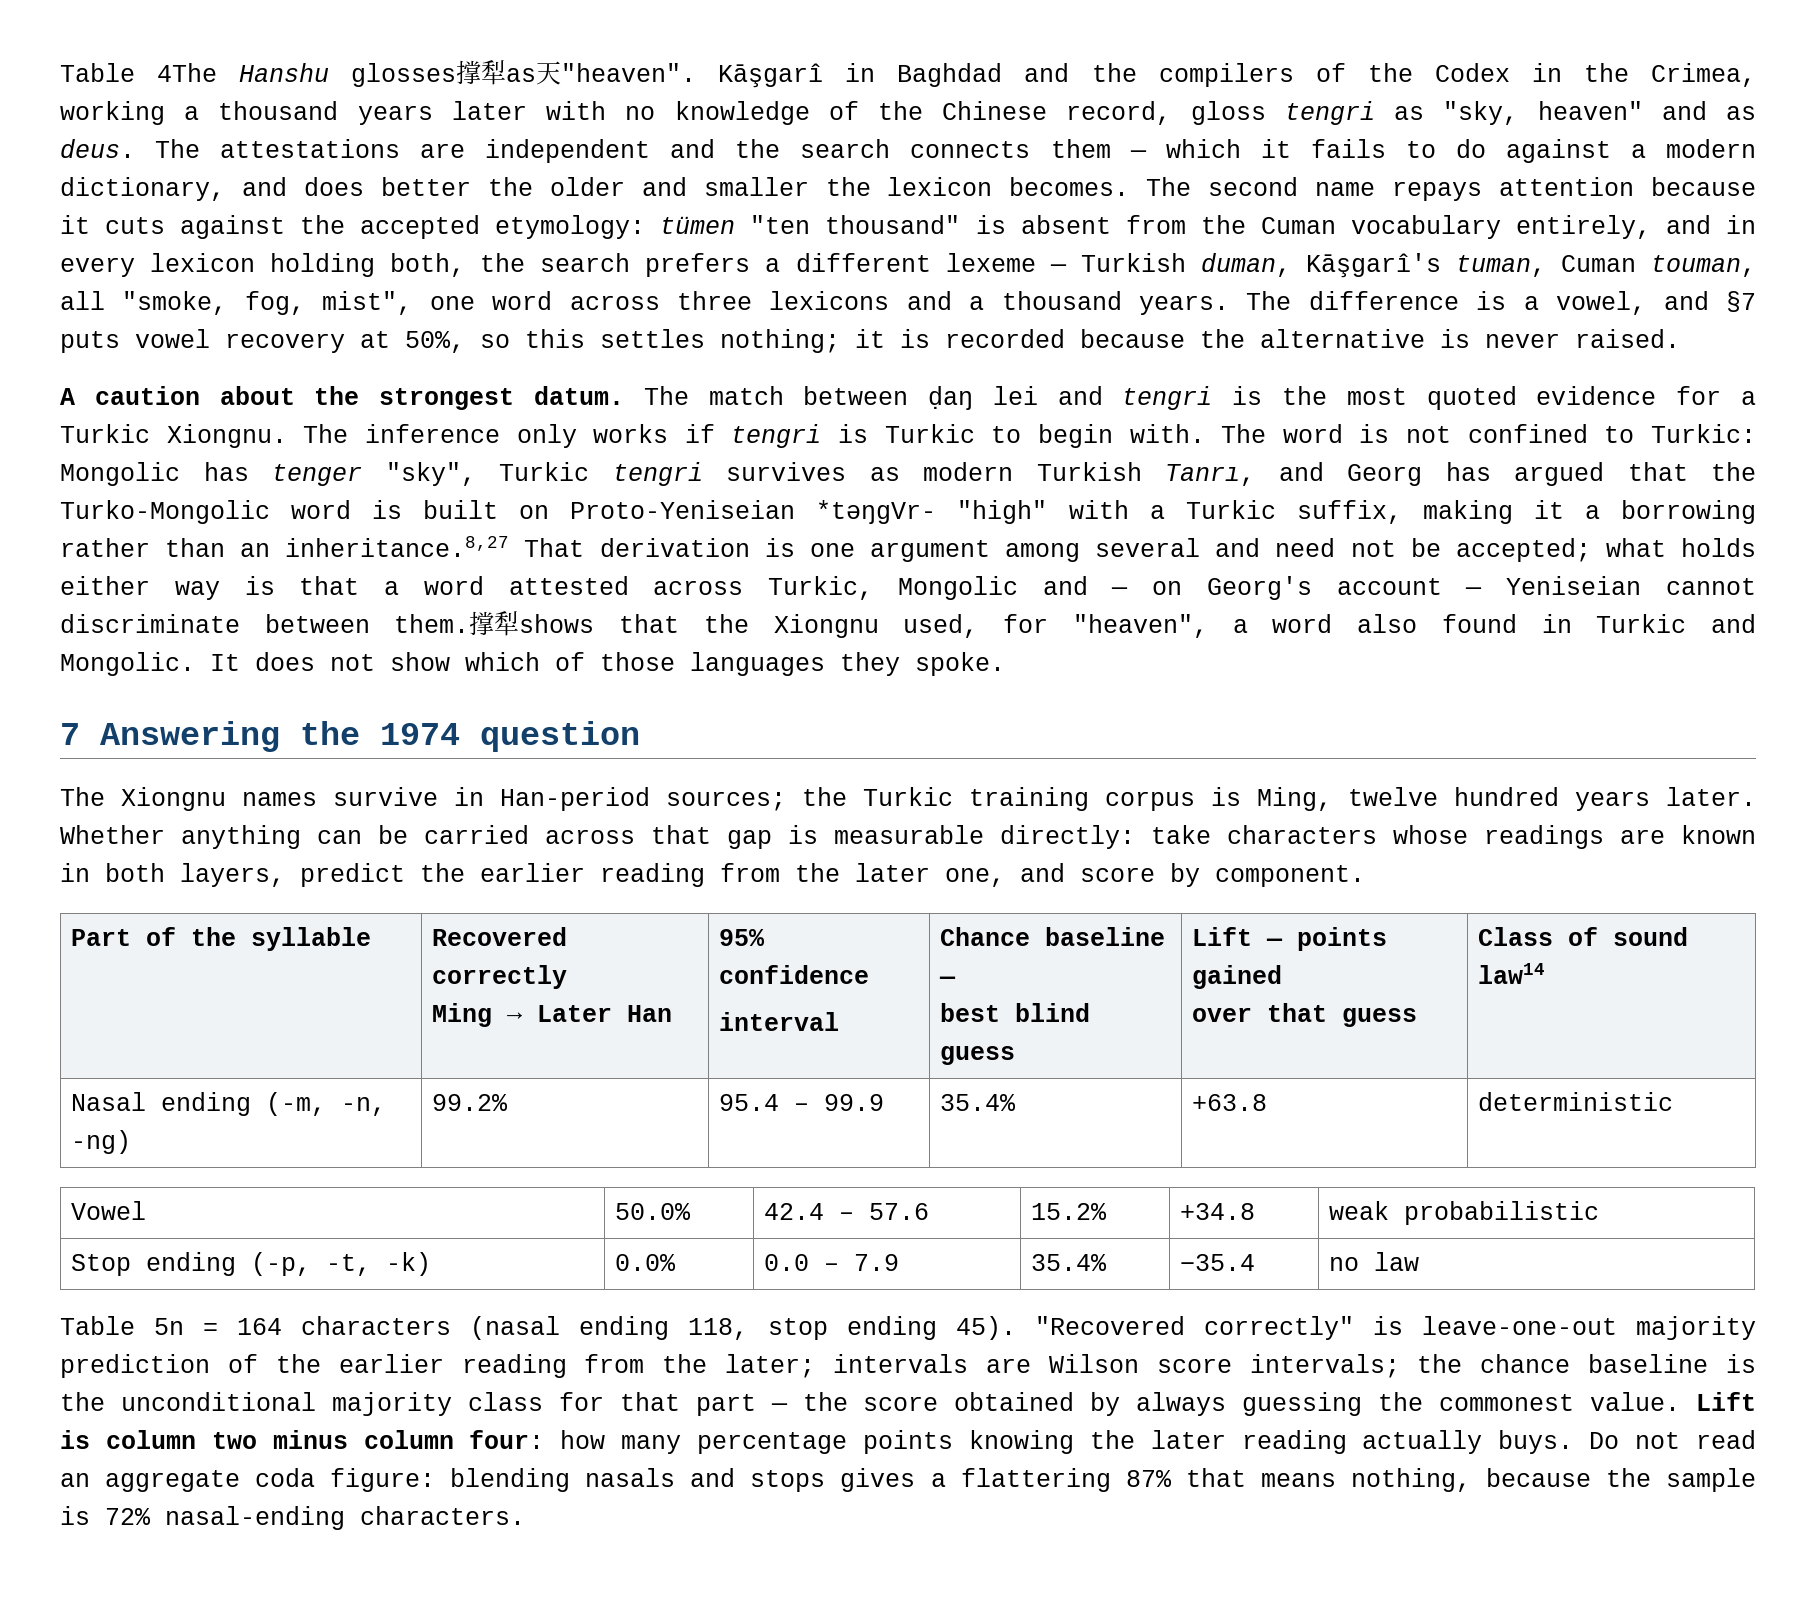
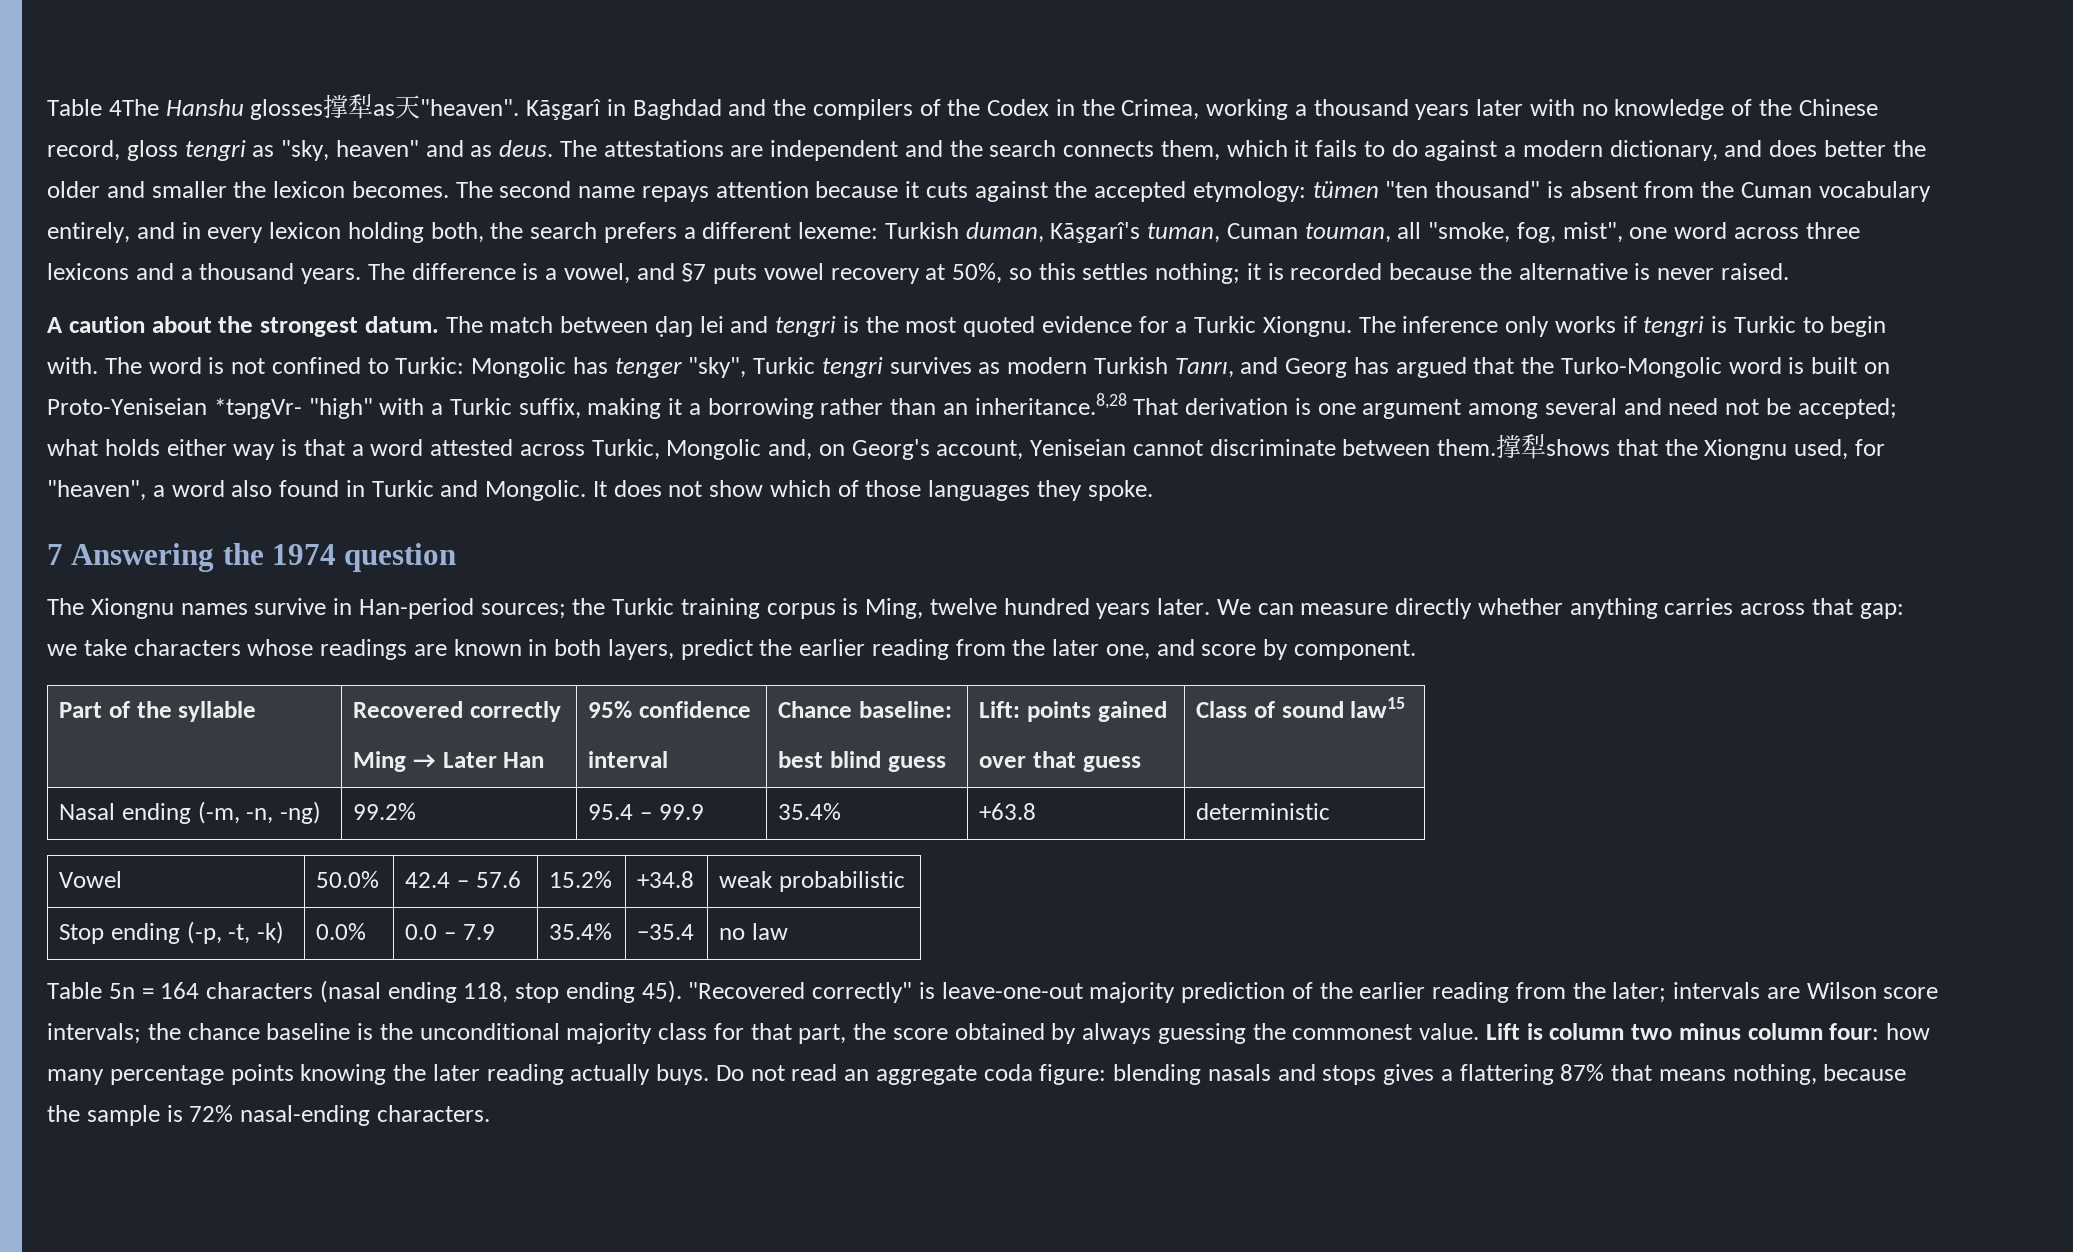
[1050,139,1147,158] them — -> [1160,140,1220,161] them,
[945,253,1067,272] lexeme — -> [798,222,878,239] lexeme:
[285,536,510,557] inheritance.8,27 -> [974,393,1127,415] inheritance.8,28
[1042,576,1483,600] and — on Georg's account — -> [768,439,1024,460] and, on Georg's account,
[60,825,1135,849] Whether anything can be carried across that gap is measurable directly: -> [1216,598,1904,619] [47,644,77,656] We can measure directly whether anything carries across that gap: we
[1044,927,1165,946] [938,976,956,984] baseline — -> [858,701,952,718] baseline:
[1191,927,1283,946] Lift — -> [979,701,1021,718] Lift:
[1477,963,1545,984] law14 -> [1350,697,1406,718] law15
[695,1394,788,1416] part — -> [798,1024,847,1044] part,

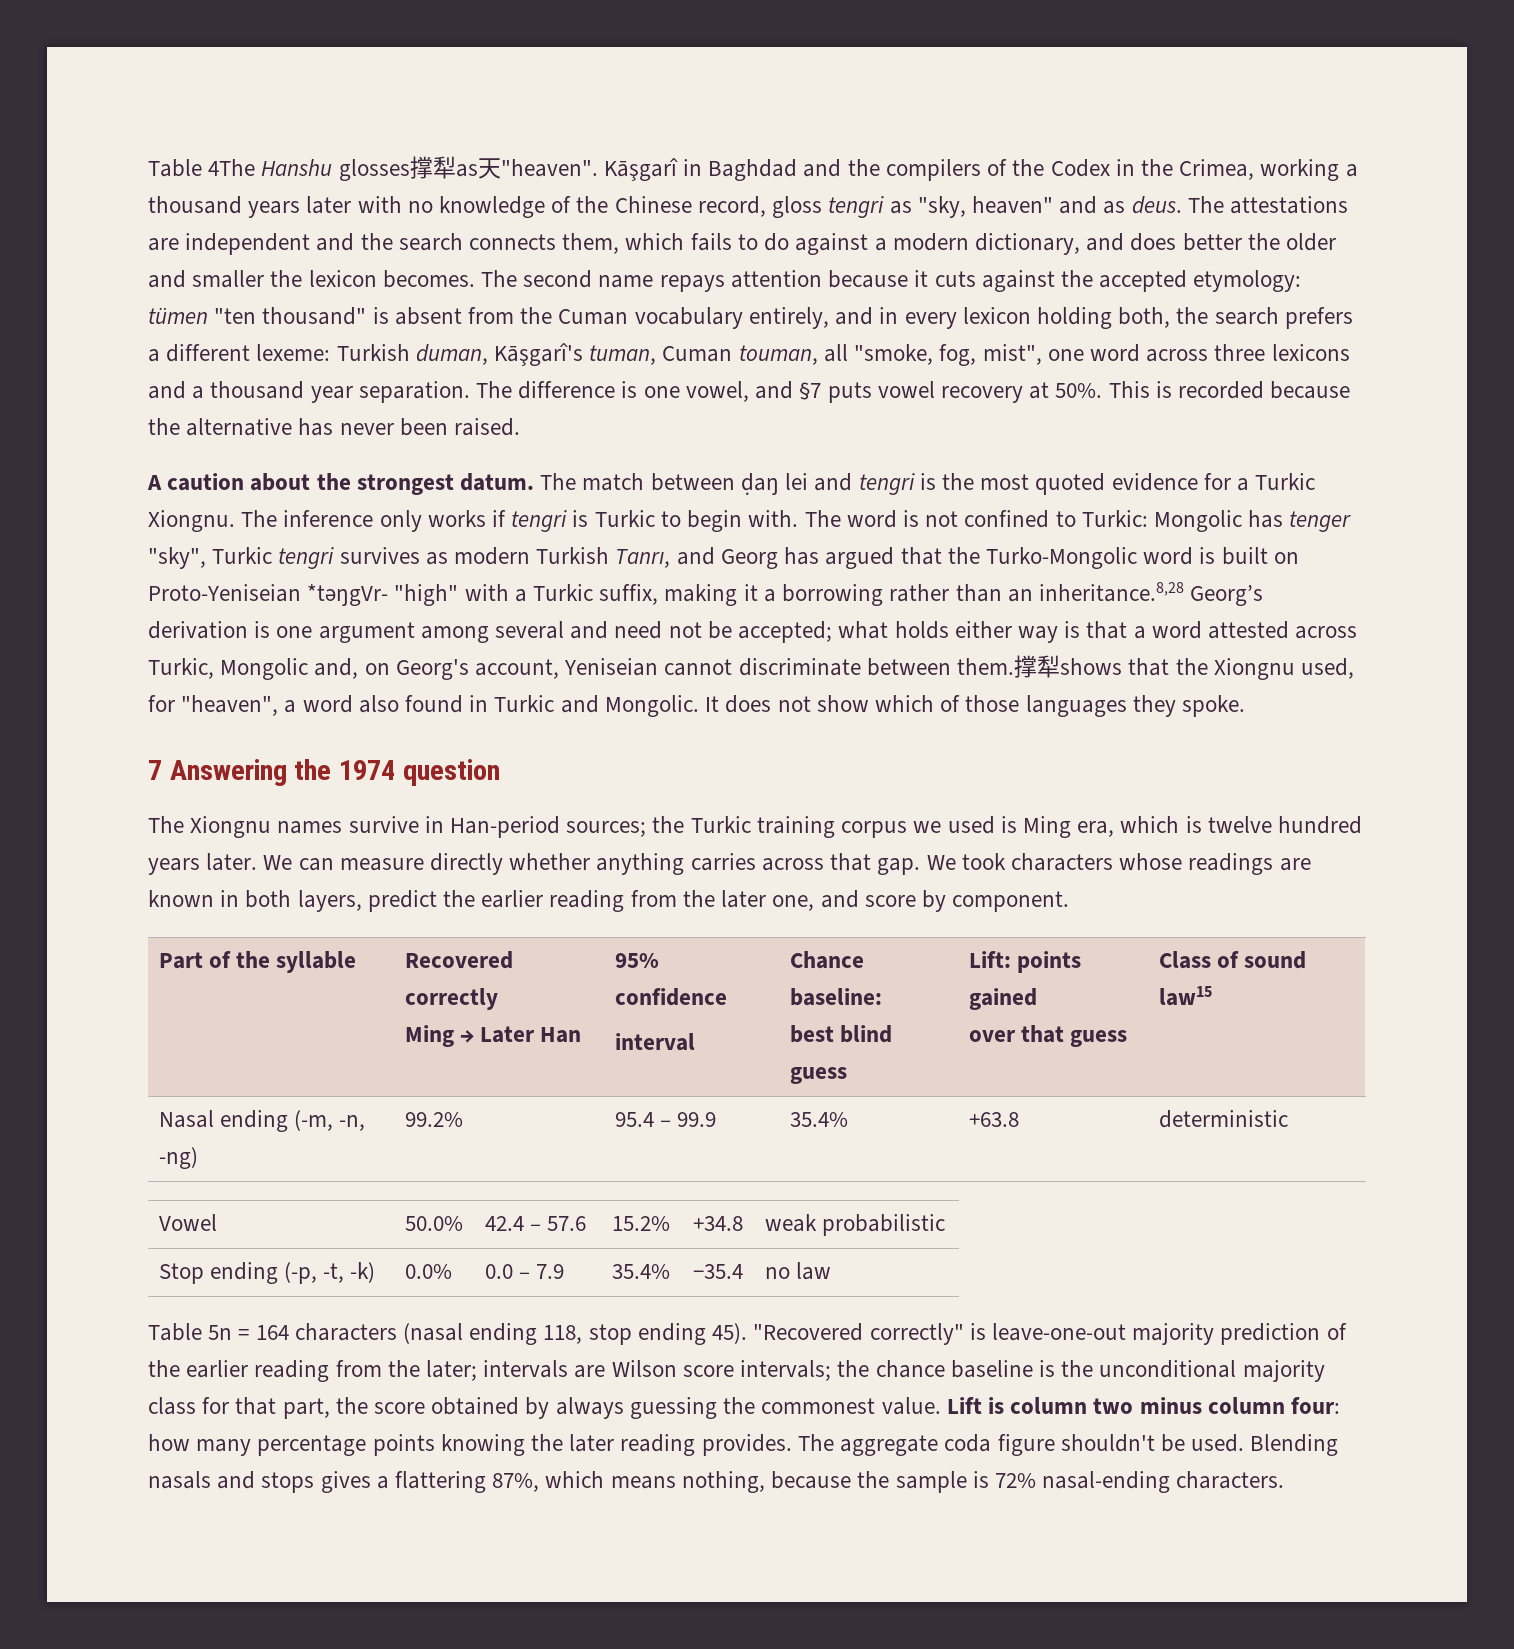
[1294,140,1309,157] it -> (685, 241) none
[301,268,361,284] years. -> [310,381,470,403] year separation.
[545,268,557,280] a -> [643,386,680,398] one
[952,263,1261,284] 50%, so this settles nothing; it -> [1055,381,1150,398] 50%. This
[1634,263,1714,280] is never -> [298,418,448,436] has never been
[1133,398,1179,415] That -> [1190,585,1264,606] Georg’s
[842,598,923,619] is Ming, -> [913,816,1202,838] we used is Ming era, which is
[1859,603,1904,619] [47,639,127,656] gap: we take -> [877,853,1006,875] gap. We took
[570,1064,1201,1085] actually buys. Do not read an aggregate coda figure: blending -> [701,1434,1339,1456] provides. The aggregate coda figure shouldn't be used. Blending
[1560,1064,1652,1081] 87% that -> [492,1471,605,1492] 87%, which

